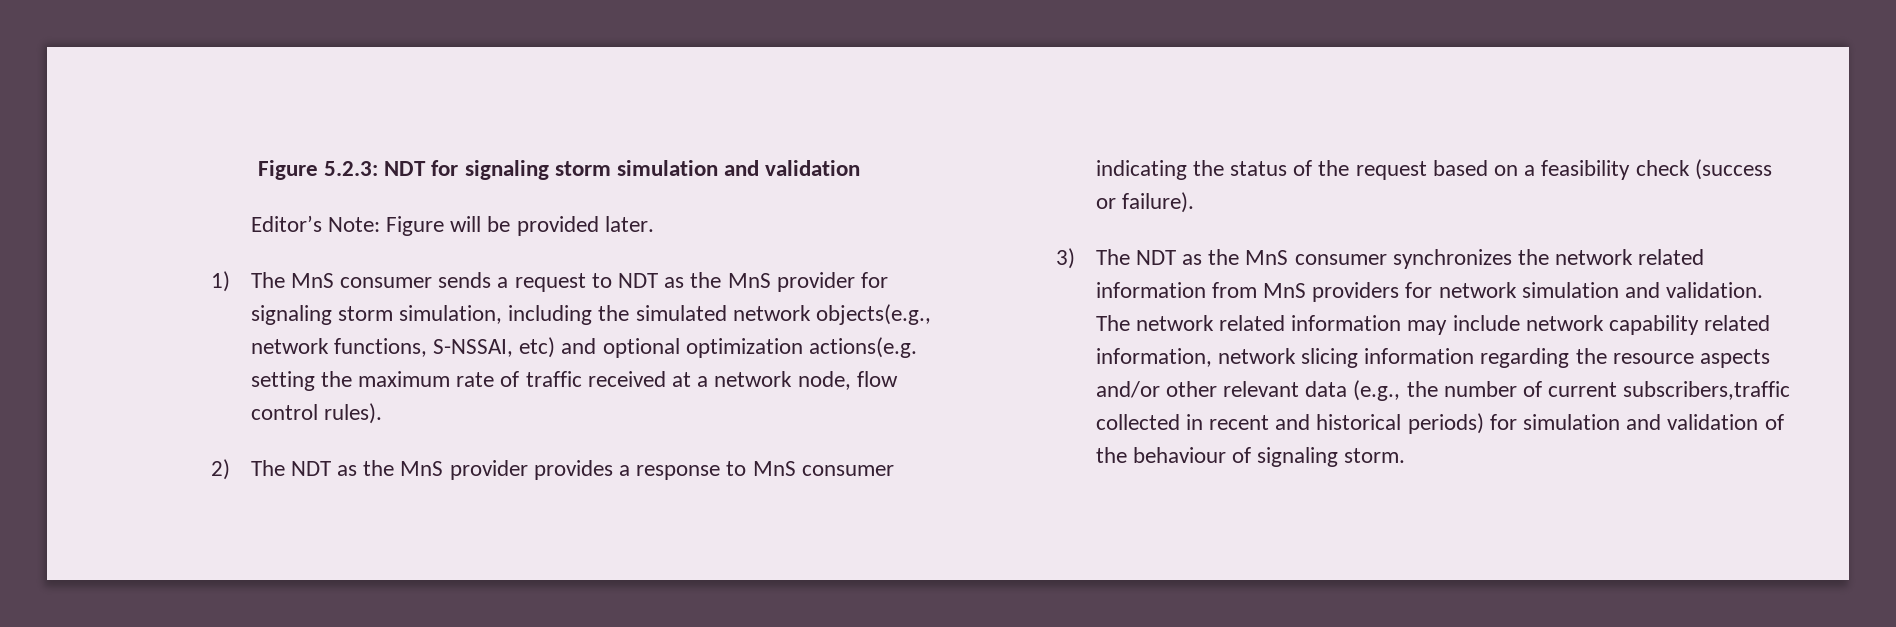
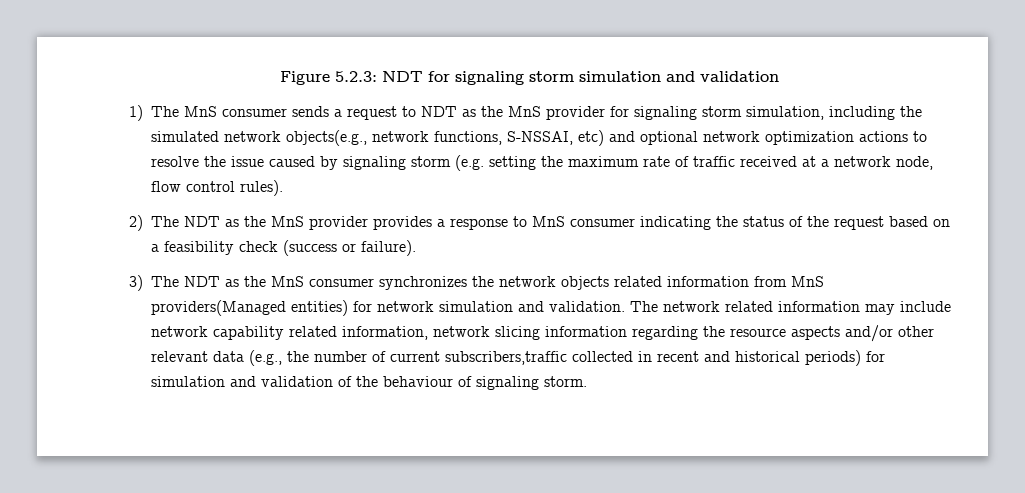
[250,215,654,236] // Editor’s Note: Figure will be provided later. -> (779, 76) none
[685,337,918,358] optimization actions(e.g. -> [702,131,927,145] [150,155,484,171] network optimization actions to resolve the issue caused by signaling storm (e.g.
(1634, 257) none -> [560,276,609,290] objects
[1312,282,1400,302] providers -> [150,300,348,316] providers(Managed entities)

